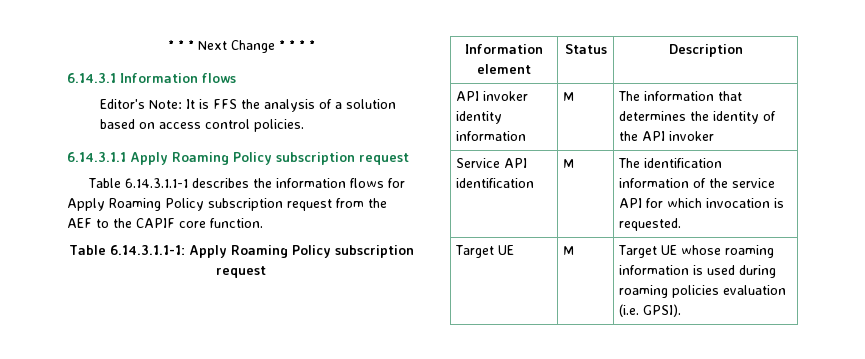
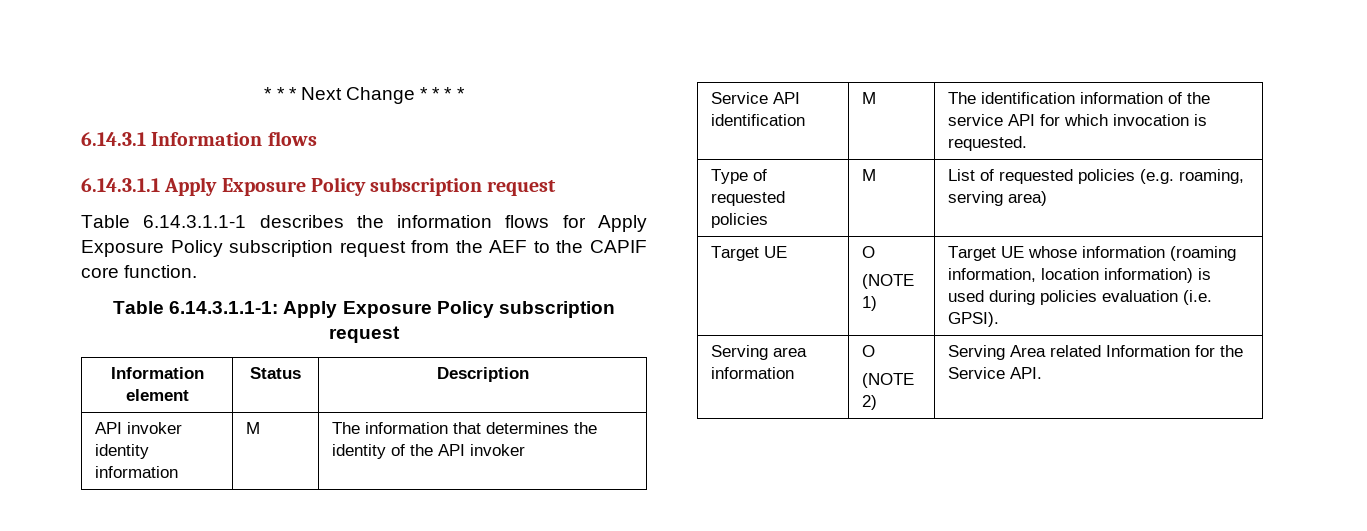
[100,99,397,112] [100,119,305,132] // Editor's Note: It is FFS the analysis of a solution based on access control policies. -> (317, 138) none
[172,152,229,165] Roaming -> [221,178,306,196] Exposure
[109,198,161,211] Roaming -> [81,240,164,257] Exposure
[230,245,288,258] Roaming -> [342,301,432,318] Exposure
(682, 224) none -> [711,169,768,184] [711,191,786,206] [711,213,769,228] [862,169,877,181] [948,169,1245,184] [948,191,1048,206] // Type of requested policies | M | List of requested policies (e.g. roaming, serving area)
[563,246,575,255] M -> [862,246,876,258] [862,274,915,289] [862,296,878,311] O // (NOTE 1)
[725,245,775,258] [619,265,690,275] roaming information -> [1082,246,1237,261] [948,268,1194,283] information (roaming information, location information)
[619,285,669,298] roaming -> (1036, 297) none
(682, 310) none -> [711,345,808,360] [711,367,795,379] [862,345,876,357] [862,373,915,388] [862,395,878,410] [948,345,1244,360] [948,367,1043,379] // Serving area information | O // (NOTE 2) | Serving Area related Information for the Service API.

